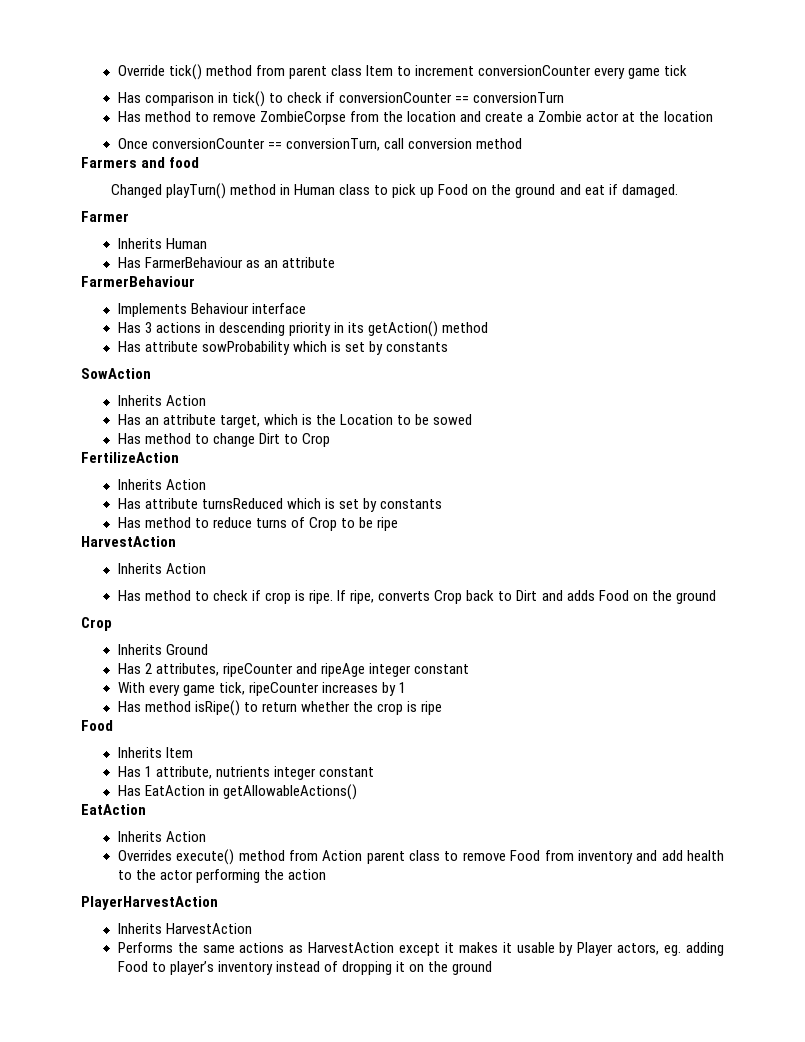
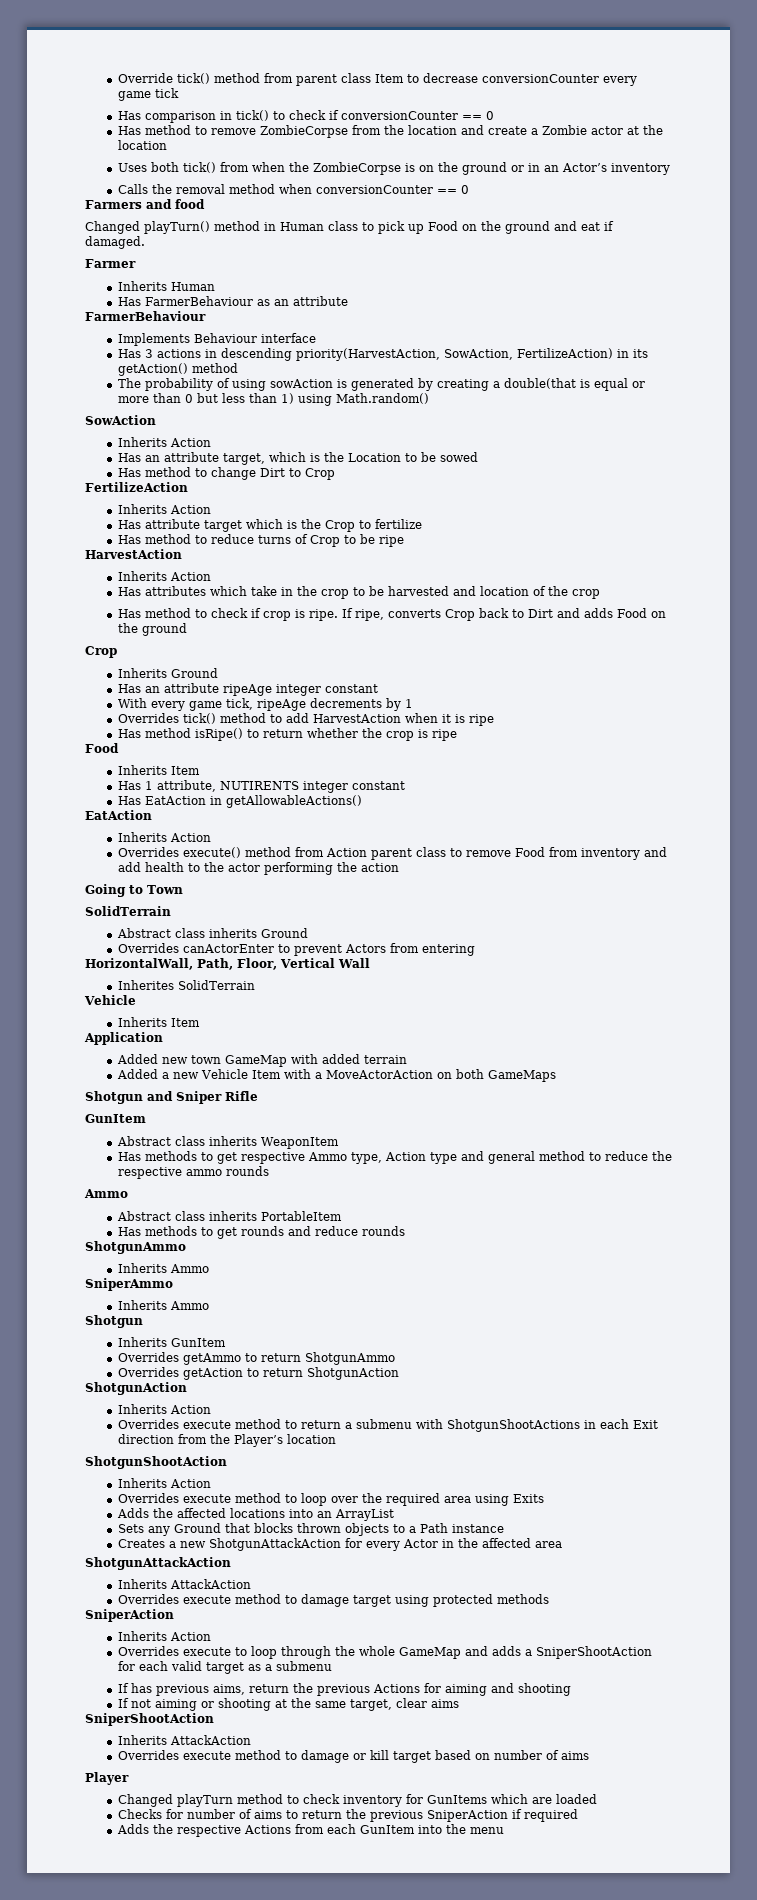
[415,65,475,76] increment -> [422,73,478,83] decrease
[473,92,565,103] conversionTurn -> [485,111,494,120] 0
[117,138,523,151] Once conversionCounter == conversionTurn, call conversion method -> [117,162,670,175] [117,184,469,194] Uses both tick() from when the ZombieCorpse is on the ground or in an Actor’s inventory // Calls the removal method when conversionCounter == 0
[289,322,332,336] priority -> [295,348,613,361] priority(HarvestAction, SowAction, FertilizeAction)
[117,341,449,355] Has attribute sowProbability which is set by constants -> [117,378,645,391] [117,393,429,406] The probability of using sowAction is generated by creating a double(that is equal or more than 0 but less than 1) using Math.random()
[201,498,443,512] turnsReduced which is set by constants -> [203,519,422,532] target which is the Crop to fertilize
(206, 568) none -> [117,586,600,599] // Has attributes which take in the crop to be harvested and location of the crop
[144,663,317,677] 2 attributes, ripeCounter and -> [144,683,219,693] an attribute
[248,682,379,696] ripeCounter increases -> [256,698,382,711] ripeAge decrements
(407, 687) none -> [117,713,494,726] // Overrides tick() method to add HarvestAction when it is ripe
[215,766,270,777] nutrients -> [219,781,299,790] NUTIRENTS
[81,896,218,910] [117,923,252,934] [117,942,724,956] [117,961,493,975] PlayerHarvestAction // Inherits HarvestAction // Performs the same actions as HarvestAction except it makes it usable by Player actors, eg. adding Food to player’s inventory instead of dropping it on the ground -> [85,884,183,897] [85,906,171,916] [116,928,308,938] [117,943,475,956] [85,958,370,970] [117,980,255,990] [84,995,136,1005] [117,1017,200,1027] [84,1032,163,1045] [116,1054,407,1067] [116,1069,556,1082] [85,1091,258,1104] [85,1114,146,1123] [116,1136,339,1149] [117,1151,672,1164] [117,1166,269,1179] [84,1189,128,1198] [116,1211,342,1221] [117,1226,405,1239] [85,1241,186,1254] [117,1263,209,1273] [85,1278,173,1291] [117,1300,209,1310] [85,1315,143,1328] [117,1337,226,1347] [117,1352,395,1365] [117,1367,399,1380] [85,1382,187,1395] [117,1404,211,1414] [117,1419,658,1432] [117,1434,336,1447] [85,1456,227,1469] [117,1478,211,1488] [117,1493,544,1506] [116,1508,394,1521] [117,1523,504,1536] [117,1538,562,1551] [85,1557,231,1570] [117,1579,251,1589] [117,1594,549,1607] [85,1609,174,1622] [117,1631,211,1641] [117,1646,652,1659] [117,1661,332,1674] [117,1683,571,1696] [117,1698,459,1711] [85,1713,214,1726] [117,1735,251,1745] [117,1750,589,1763] [85,1772,129,1785] [117,1794,597,1807] [117,1809,578,1822] [116,1824,504,1837] Going to Town // SolidTerrain // Abstract class inherits Ground // Overrides canActorEnter to prevent Actors from entering // HorizontalWall, Path, Floor, Vertical Wall // Inherites SolidTerrain // Vehicle // Inherits Item // Application // Added new town GameMap with added terrain // Added a new Vehicle Item with a MoveActorAction on both GameMaps // Shotgun and Sniper Rifle // GunItem // Abstract class inherits WeaponItem // Has methods to get respective Ammo type, Action type and general method to reduce the respective ammo rounds // Ammo // Abstract class inherits PortableItem // Has methods to get rounds and reduce rounds // ShotgunAmmo // Inherits Ammo // SniperAmmo // Inherits Ammo // Shotgun // Inherits GunItem // Overrides getAmmo to return ShotgunAmmo // Overrides getAction to return ShotgunAction // ShotgunAction // Inherits Action // Overrides execute method to return a submenu with ShotgunShootActions in each Exit direction from the Player’s location // ShotgunShootAction // Inherits Action // Overrides execute method to loop over the required area using Exits // Adds the affected locations into an ArrayList // Sets any Ground that blocks thrown objects to a Path instance // Creates a new ShotgunAttackAction for every Actor in the affected area // ShotgunAttackAction // Inherits AttackAction // Overrides execute method to damage target using protected methods // SniperAction // Inherits Action // Overrides execute to loop through the whole GameMap and adds a SniperShootAction for each valid target as a submenu // If has previous aims, return the previous Actions for aiming and shooting // If not aiming or shooting at the same target, clear aims // SniperShootAction // Inherits AttackAction // Overrides execute method to damage or kill target based on number of aims // Player // Changed playTurn method to check inventory for GunItems which are loaded // Checks for number of aims to return the previous SniperAction if required // Adds the respective Actions from each GunItem into the menu

